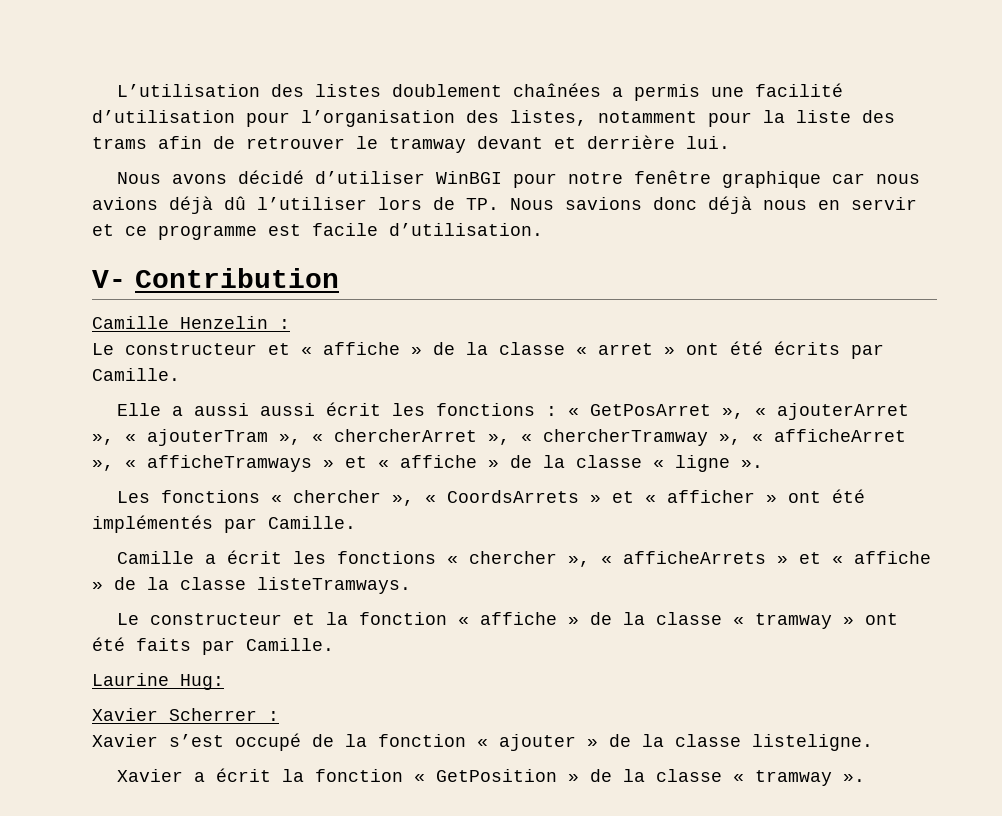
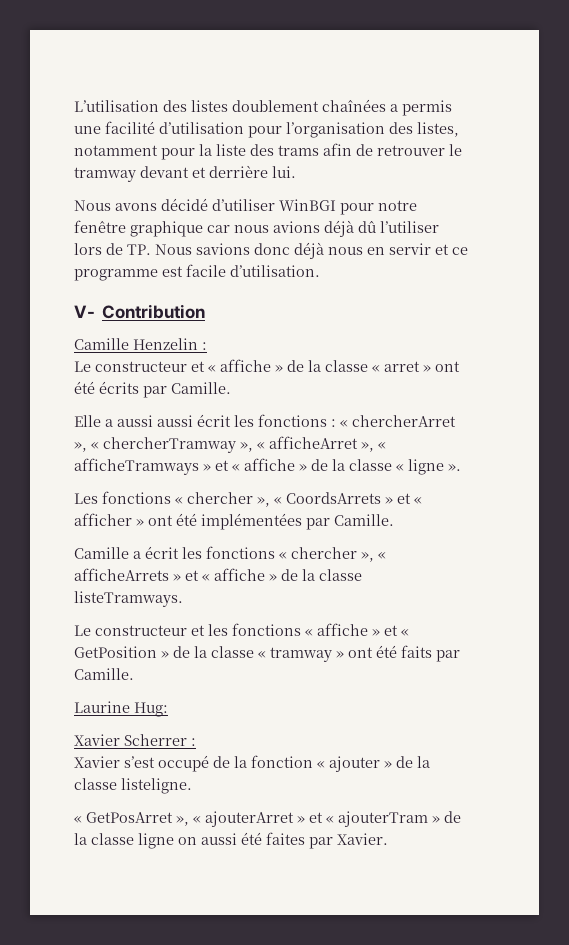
[590,403,910,420] [92,429,323,446] GetPosArret », « ajouterArret », « ajouterTram », « -> (348, 423) none
[92,515,213,533] implémentés -> [201,513,302,530] implémentées
[326,612,580,625] la fonction « affiche » -> [208,623,409,636] [74,646,169,658] les fonctions « affiche » et « GetPosition »
[117,768,866,786] Xavier a écrit la fonction « GetPosition » de la classe « tramway ». -> [74,811,461,827] [74,832,388,849] « GetPosArret », « ajouterArret » et « ajouterTram » de la classe ligne on aussi été faites par Xavier.

